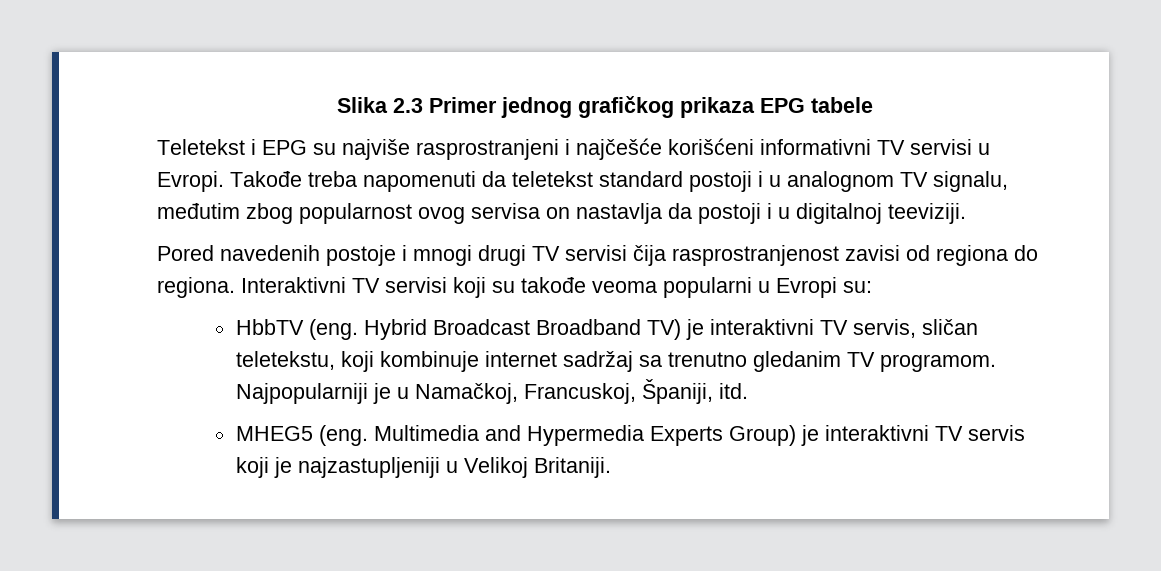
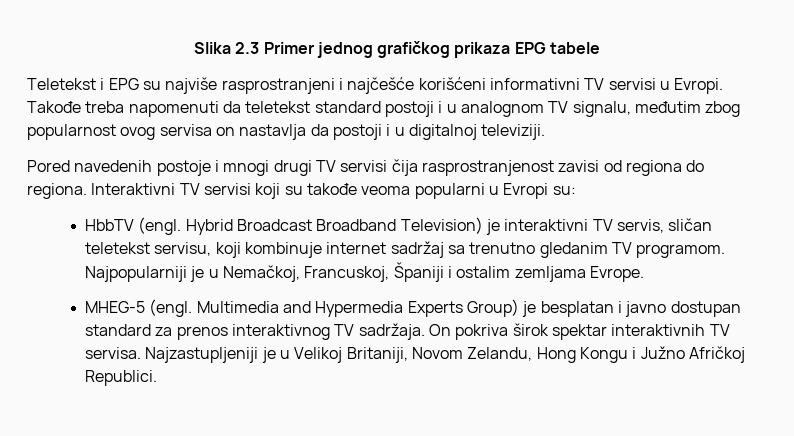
[888,203,966,224] teeviziji. -> [481,124,546,140] televiziji.
[308,319,358,340] (eng. -> [138,217,182,235] (engl.
[646,319,681,340] TV) -> [400,217,483,234] Television)
[235,351,335,370] teletekstu, -> [85,242,212,256] teletekst servisu,
[414,379,748,404] [235,425,368,446] Namačkoj, Francuskoj, Španiji, itd. // MHEG5 (eng. -> [223,262,645,282] [85,299,193,317] Nemačkoj, Francuskoj, Španiji i ostalim zemljama Evrope. // MHEG-5 (engl.
[824,425,1025,441] [235,457,611,478] interaktivni TV servis koji je najzastupljeniji u Velikoj Britaniji. -> [540,301,741,317] [85,323,730,340] [85,346,745,363] [85,370,158,386] besplatan i javno dostupan standard za prenos interaktivnog TV sadržaja. On pokriva širok spektar interaktivnih TV servisa. Najzastupljeniji je u Velikoj Britaniji, Novom Zelandu, Hong Kongu i Južno Afričkoj Republici.

